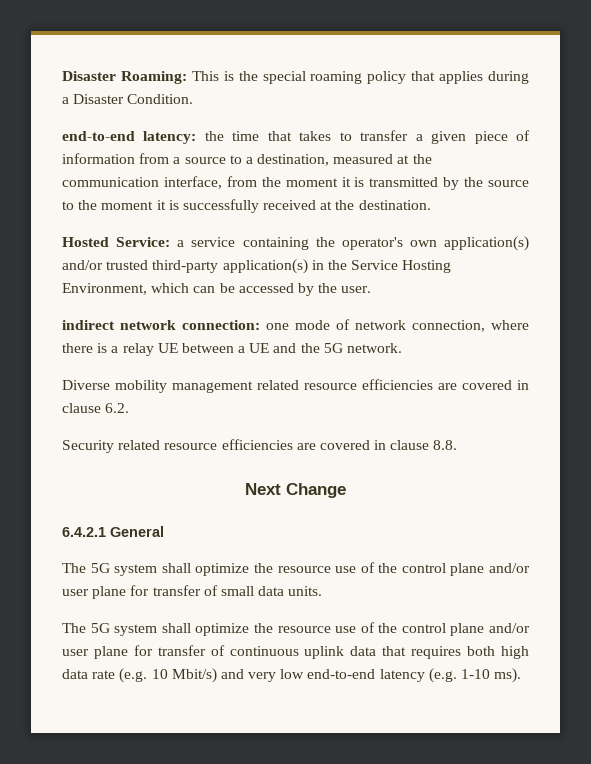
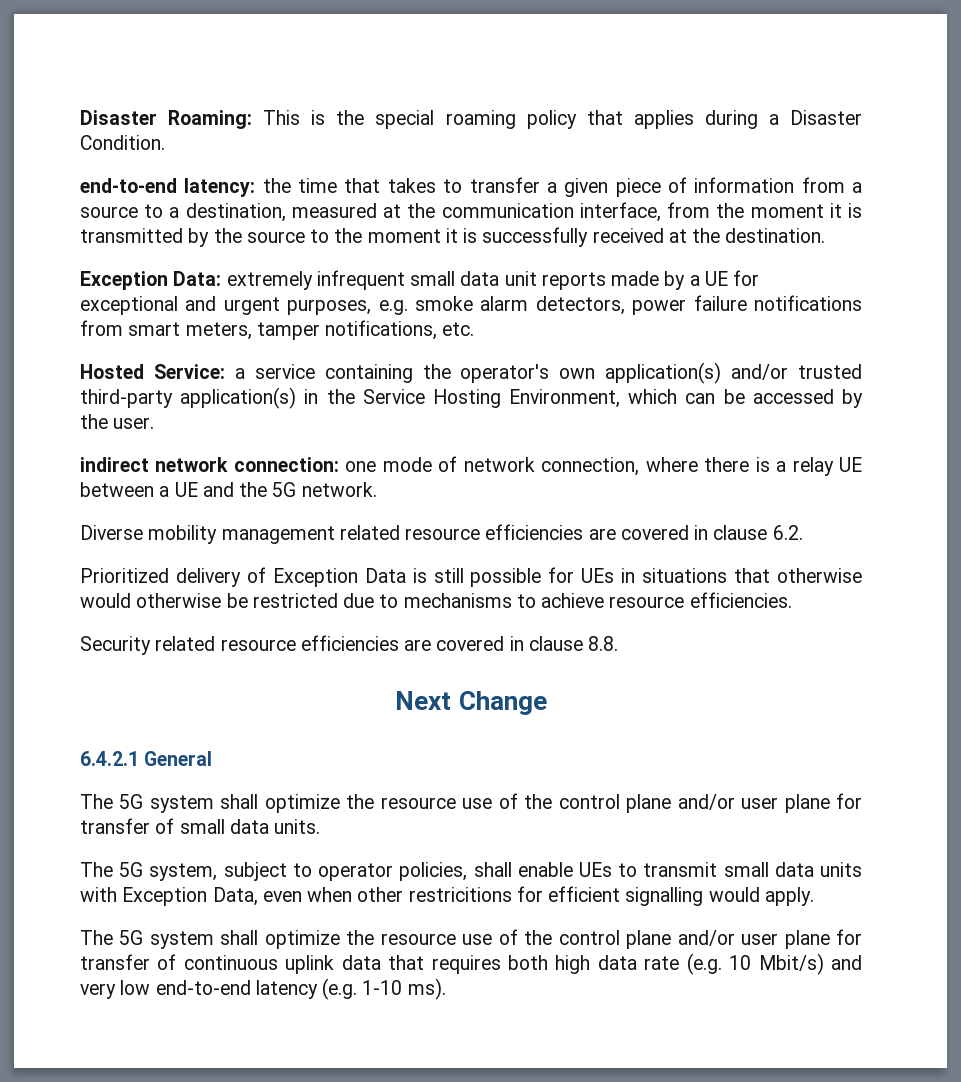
(431, 205) none -> [80,270,760,290] [80,295,862,315] [80,320,475,340] // Exception Data: extremely infrequent small data unit reports made by a UE for exceptional and urgent purposes, e.g. smoke alarm detectors, power failure notifications from smart meters, tamper notifications, etc.
(130, 408) none -> [80,567,862,587] [80,592,792,608] // Prioritized delivery of Exception Data is still possible for UEs in situations that otherwise would otherwise be restricted due to mechanisms to achieve resource efficiencies.
(323, 591) none -> [80,862,862,881] [80,886,814,906] // The 5G system, subject to operator policies, shall enable UEs to transmit small data units with Exception Data, even when other restricitions for efficient signalling would apply.

